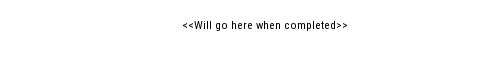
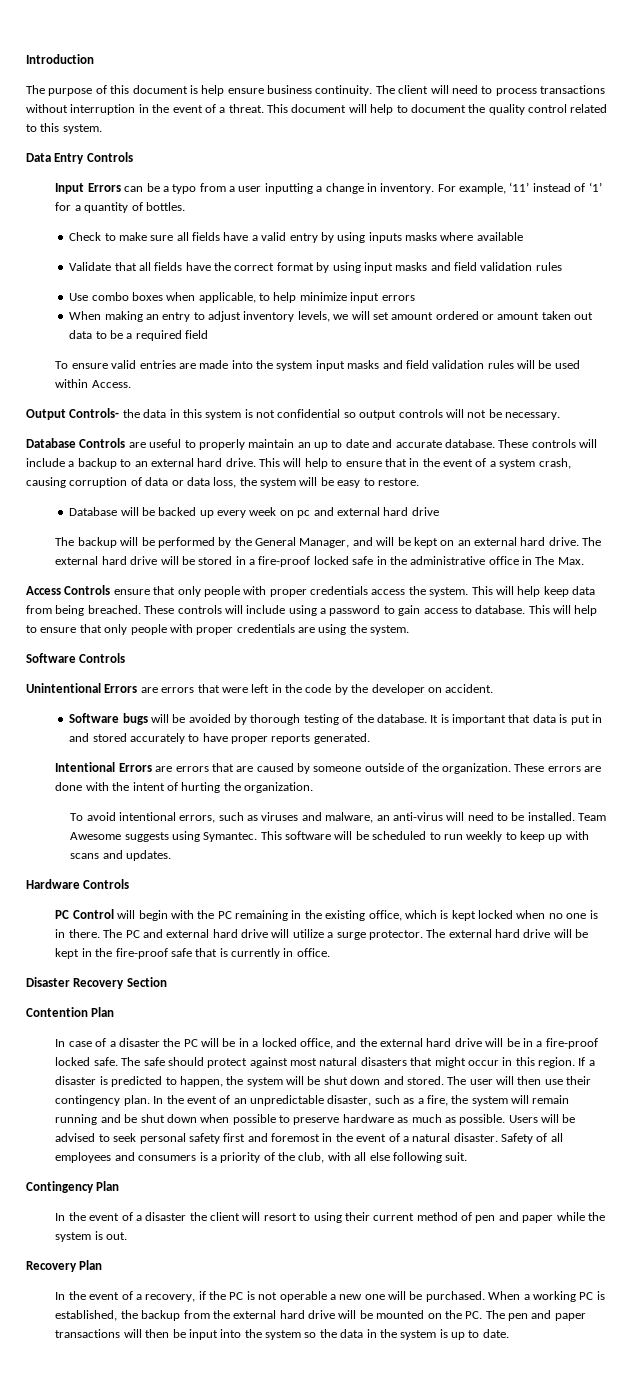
[181,21,349,31] <<Will go here when completed>> -> [26,54,94,64] [26,85,605,96] [26,104,608,115] [26,123,102,134] [26,152,133,164] [55,182,602,194] [55,202,185,213] [69,232,523,243] [69,262,562,273] [69,292,415,303] [69,311,594,322] [69,330,209,341] [55,360,580,371] [55,379,131,388] [26,408,560,420] [26,438,597,450] [26,458,571,469] [26,477,419,488] [69,507,439,518] [55,537,602,548] [55,556,584,567] [26,585,595,597] [26,605,598,616] [26,624,410,635] [26,653,126,663] [26,683,494,695] [69,713,602,725] [69,733,370,744] [55,762,602,774] [55,782,314,793] [70,812,607,823] [70,831,589,842] [70,850,171,861] [26,879,130,889] [55,909,598,921] [55,929,589,940] [55,948,330,959] [26,977,167,989] [26,1007,115,1017] [55,1038,598,1049] [55,1057,595,1068] [55,1076,592,1087] [55,1095,570,1106] [55,1114,576,1125] [55,1133,563,1144] [55,1152,468,1163] [26,1181,120,1193] [55,1212,605,1223] [55,1231,128,1242] [26,1260,103,1272] [55,1291,605,1302] [55,1310,586,1321] [55,1329,509,1340] Introduction // The purpose of this document is help ensure business continuity. The client will need to process transactions without interruption in the event of a threat. This document will help to document the quality control related to this system. // Data Entry Controls // Input Errors can be a typo from a user inputting a change in inventory. For example, ‘11’ instead of ‘1’ for a quantity of bottles. // Check to make sure all fields have a valid entry by using inputs masks where available // Validate that all fields have the correct format by using input masks and field validation rules // Use combo boxes when applicable, to help minimize input errors // When making an entry to adjust inventory levels, we will set amount ordered or amount taken out data to be a required field // To ensure valid entries are made into the system input masks and field validation rules will be used within Access. // Output Controls- the data in this system is not confidential so output controls will not be necessary. // Database Controls are useful to properly maintain an up to date and accurate database. These controls will include a backup to an external hard drive. This will help to ensure that in the event of a system crash, causing corruption of data or data loss, the system will be easy to restore. // Database will be backed up every week on pc and external hard drive // The backup will be performed by the General Manager, and will be kept on an external hard drive. The external hard drive will be stored in a fire-proof locked safe in the administrative office in The Max. // Access Controls ensure that only people with proper credentials access the system. This will help keep data from being breached. These controls will include using a password to gain access to database. This will help to ensure that only people with proper credentials are using the system. // Software Controls // Unintentional Errors are errors that were left in the code by the developer on accident. // Software bugs will be avoided by thorough testing of the database. It is important that data is put in and stored accurately to have proper reports generated. // Intentional Errors are errors that are caused by someone outside of the organization. These errors are done with the intent of hurting the organization. // To avoid intentional errors, such as viruses and malware, an anti-virus will need to be installed. Team Awesome suggests using Symantec. This software will be scheduled to run weekly to keep up with scans and updates. // Hardware Controls // PC Control will begin with the PC remaining in the existing office, which is kept locked when no one is in there. The PC and external hard drive will utilize a surge protector. The external hard drive will be kept in the fire-proof safe that is currently in office. // Disaster Recovery Section // Contention Plan // In case of a disaster the PC will be in a locked office, and the external hard drive will be in a fire-proof locked safe. The safe should protect against most natural disasters that might occur in this region. If a disaster is predicted to happen, the system will be shut down and stored. The user will then use their contingency plan. In the event of an unpredictable disaster, such as a fire, the system will remain running and be shut down when possible to preserve hardware as much as possible. Users will be advised to seek personal safety first and foremost in the event of a natural disaster. Safety of all employees and consumers is a priority of the club, with all else following suit. // Contingency Plan // In the event of a disaster the client will resort to using their current method of pen and paper while the system is out. // Recovery Plan // In the event of a recovery, if the PC is not operable a new one will be purchased. When a working PC is established, the backup from the external hard drive will be mounted on the PC. The pen and paper transactions will then be input into the system so the data in the system is up to date.

